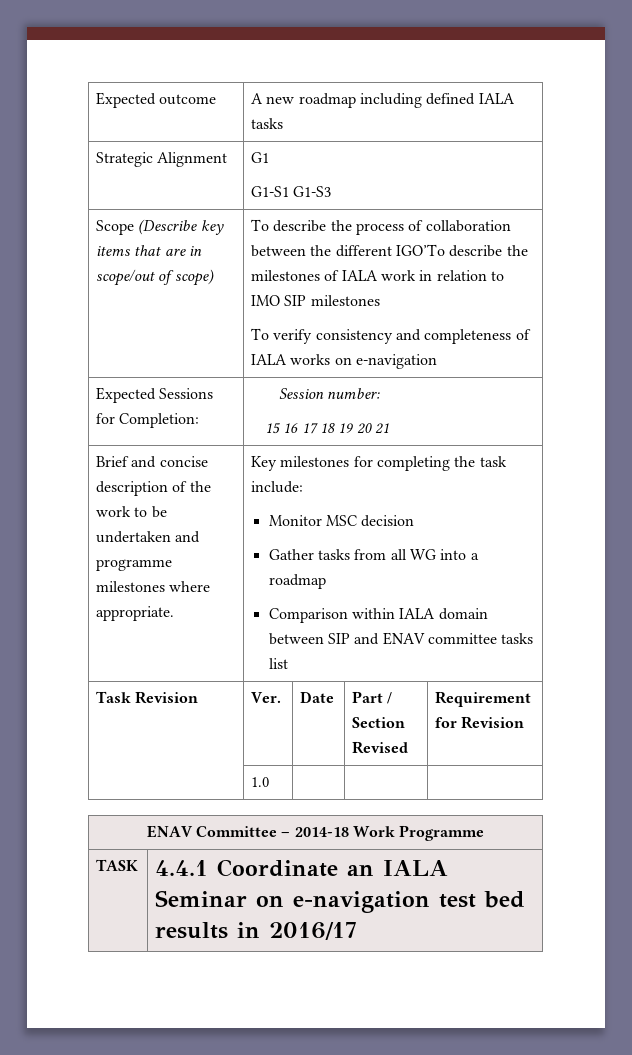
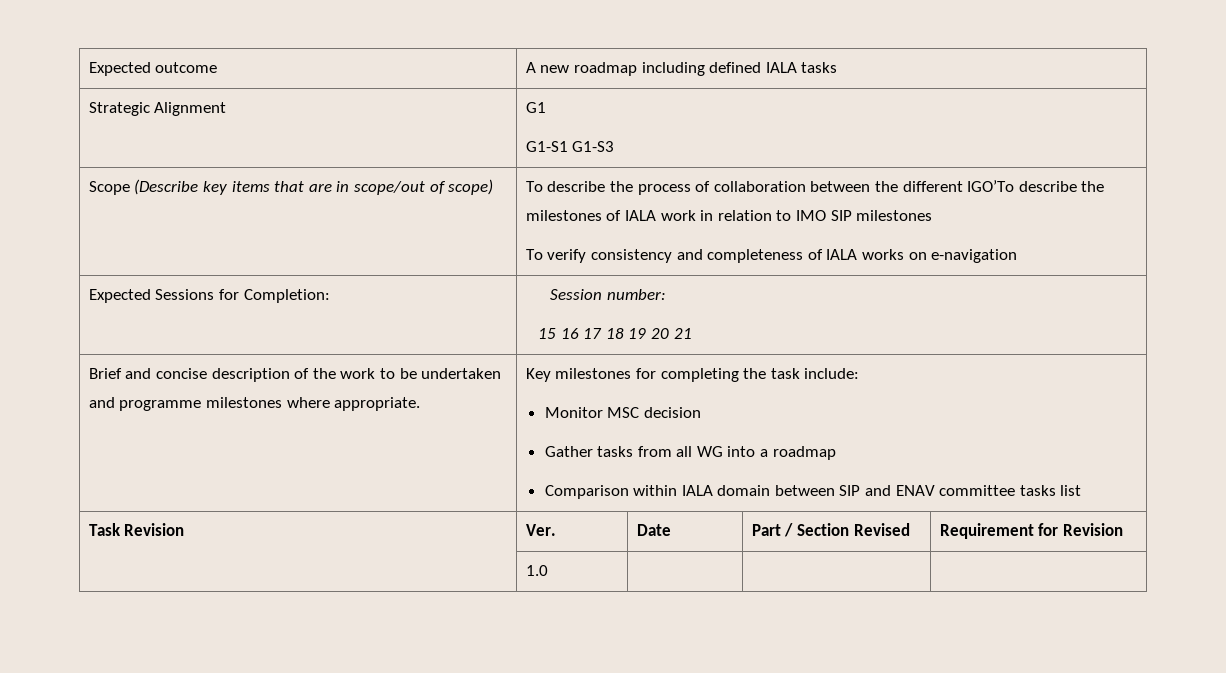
[146,825,485,841] [96,859,139,871] [155,859,449,877] [155,890,526,913] [155,922,358,940] // ENAV Committee – 2014-18 Work Programme // TASK | 4.4.1 Coordinate an IALA Seminar on e-navigation test bed results in 2016/17 -> (548, 570) none

